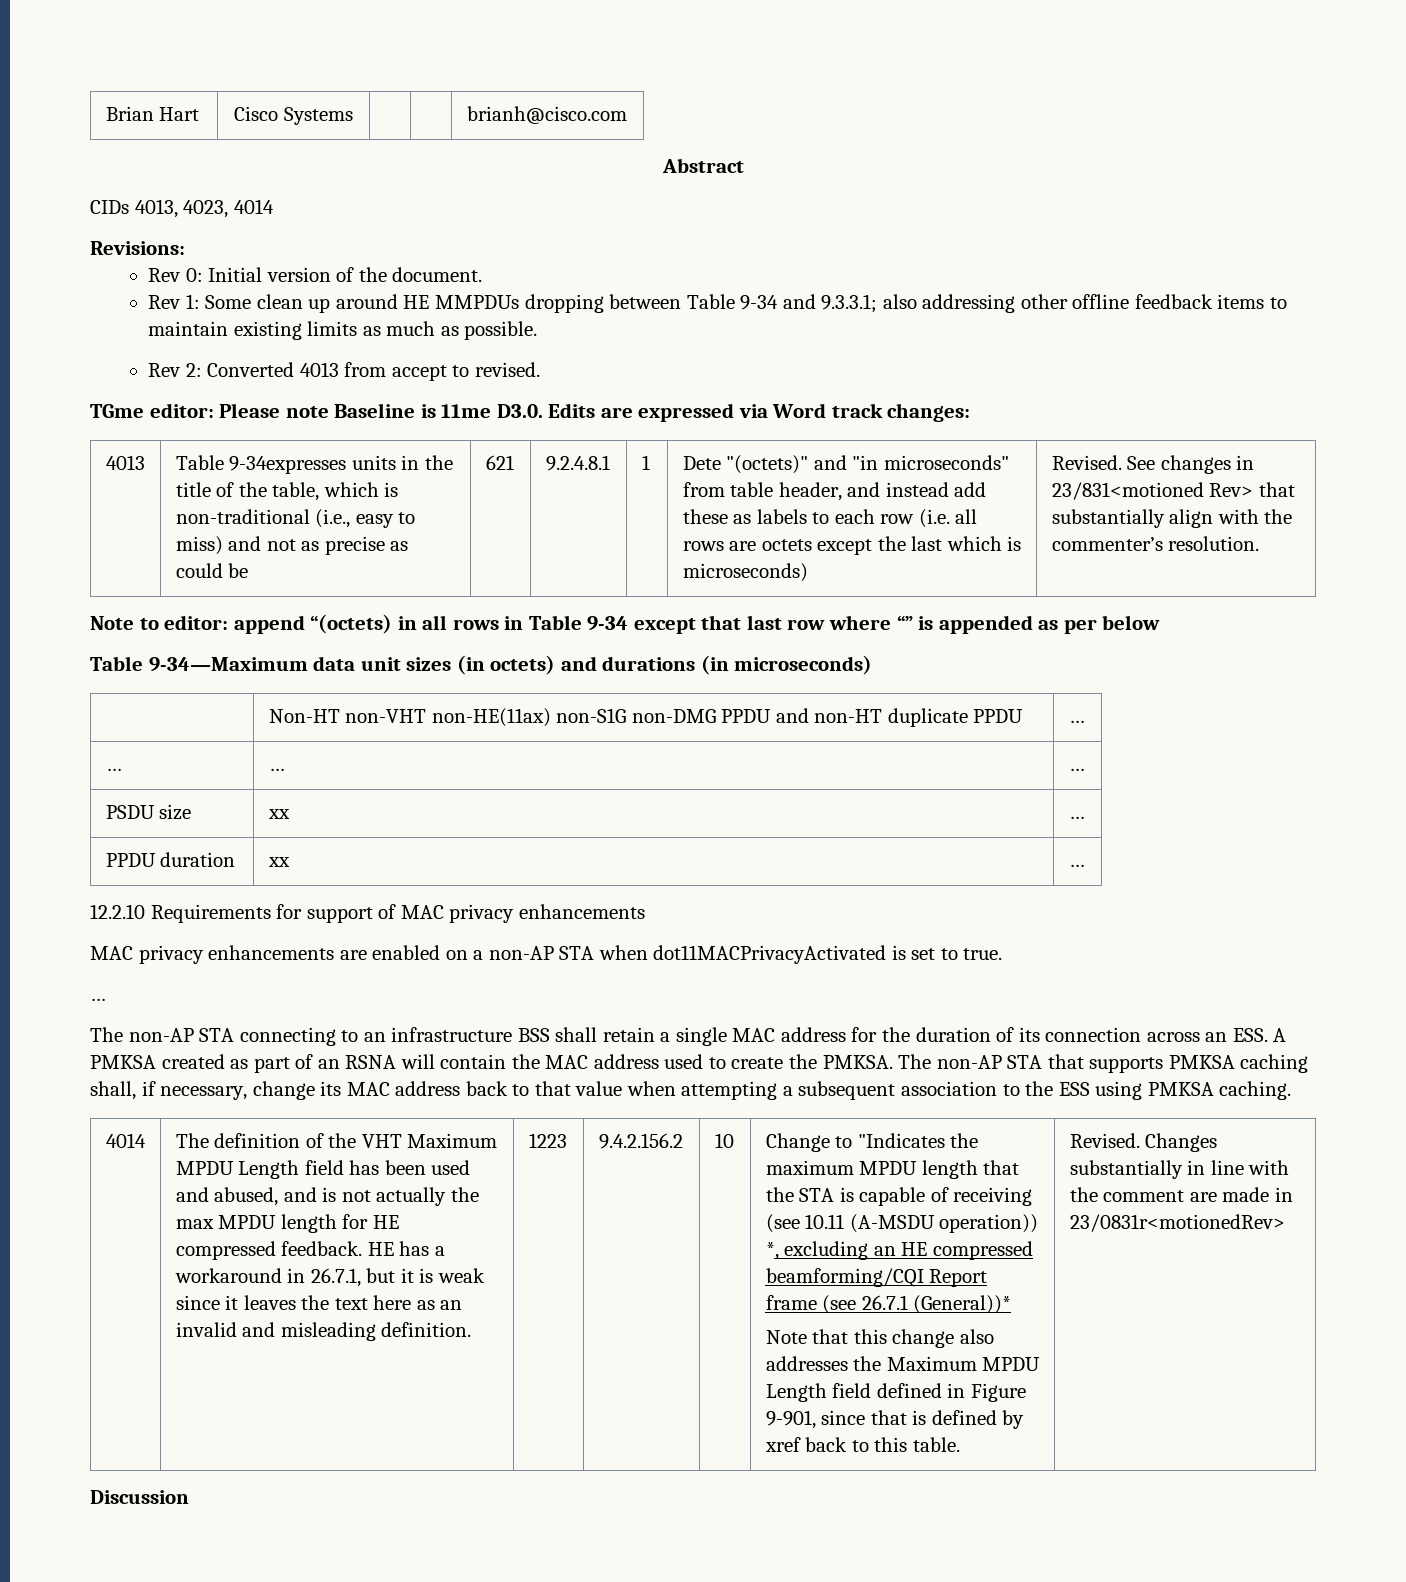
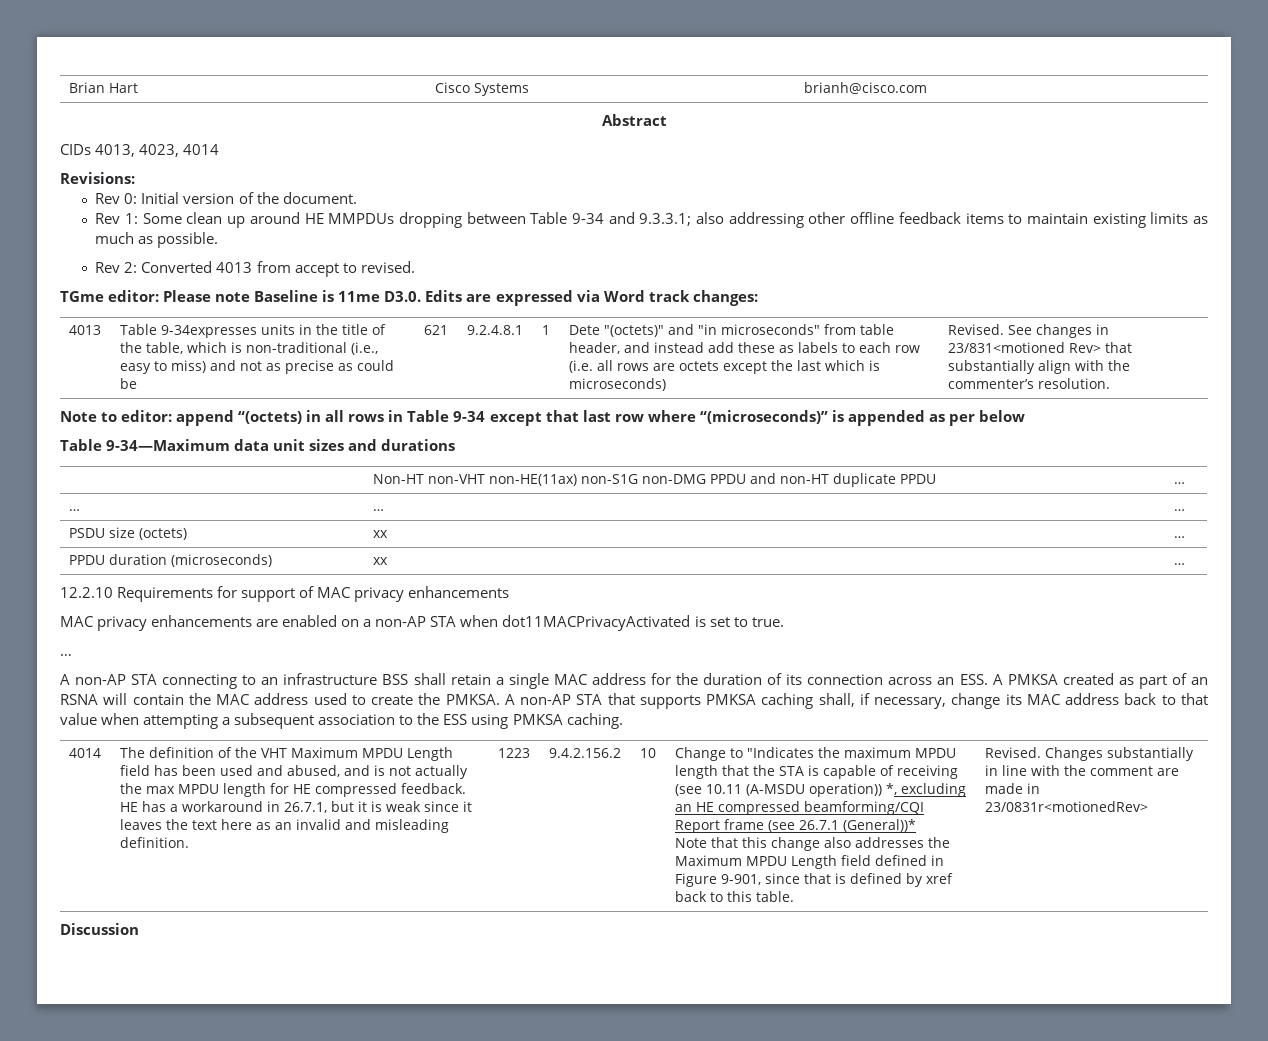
[896,615,913,630] “” -> [699,410,828,424] “(microseconds)”
[456,655,556,675] (in octets) -> (345, 445) none
[700,655,873,675] (in microseconds) -> (456, 445) none
(192, 812) none -> [139,528,188,540] (octets)
(236, 859) none -> [171,554,273,567] (microseconds)
[90,1027,123,1042] The -> [60,674,70,685] A
[898,1054,932,1069] The -> [504,694,515,705] A

